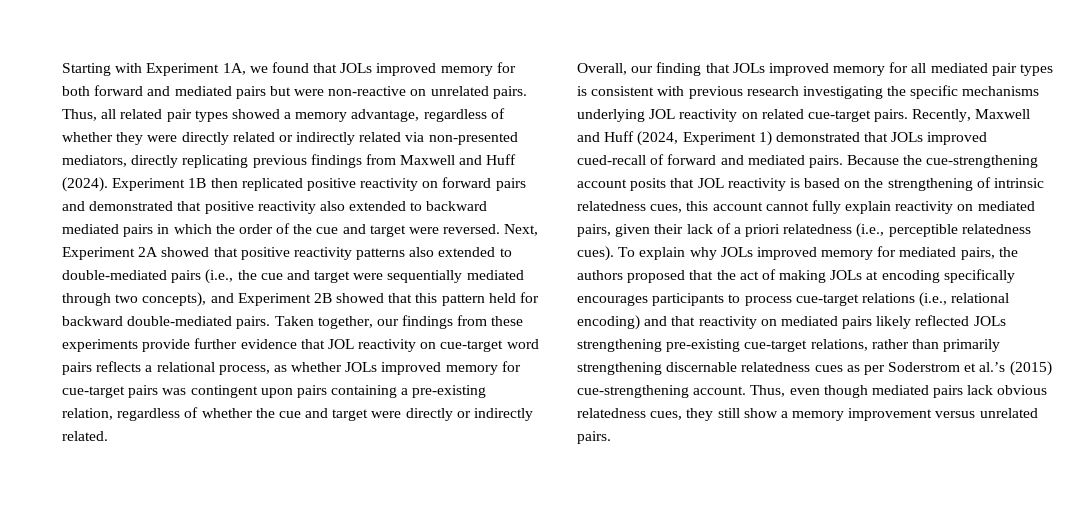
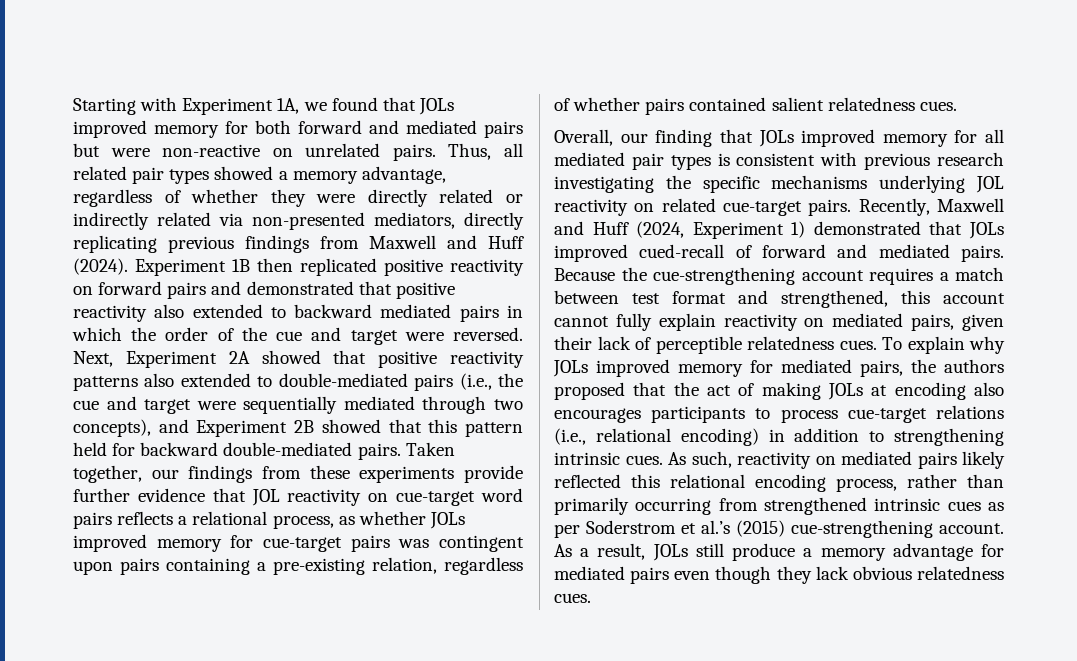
[255,408,534,421] [62,431,108,441] the cue and target were directly or indirectly related. -> [645,97,957,115] pairs contained salient relatedness cues.
[630,177,1045,191] [577,201,683,213] posits that JOL reactivity is based on the strengthening of intrinsic relatedness cues, -> [869,267,1004,285] [554,290,888,308] requires a match between test format and strengthened,
[733,223,885,238] a priori relatedness (i.e., -> (651, 343) none
[577,246,614,261] cues). -> [839,340,877,350] cues.
[943,269,1015,283] specifically -> [974,382,1004,396] also
[644,316,696,326] and that -> [768,428,1004,446] [554,451,732,468] in addition to strengthening intrinsic cues. As such,
[973,316,1006,326] [577,339,1001,352] [577,362,811,375] JOLs strengthening pre-existing cue-target relations, rather than primarily strengthening discernable relatedness -> [631,474,1004,492] [554,497,941,515] this relational encoding process, rather than primarily occurring from strengthened intrinsic
[750,385,1048,398] [577,408,1038,421] [577,431,611,444] Thus, even though mediated pairs lack obvious relatedness cues, they still show a memory improvement versus unrelated pairs. -> [554,543,1004,561] [554,566,1004,584] [554,593,591,603] As a result, JOLs still produce a memory advantage for mediated pairs even though they lack obvious relatedness cues.

